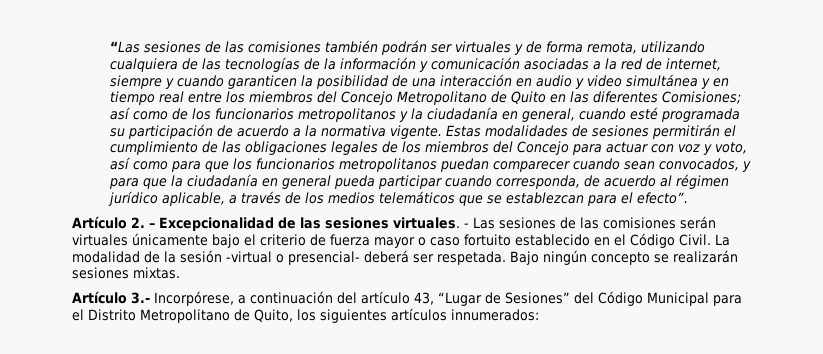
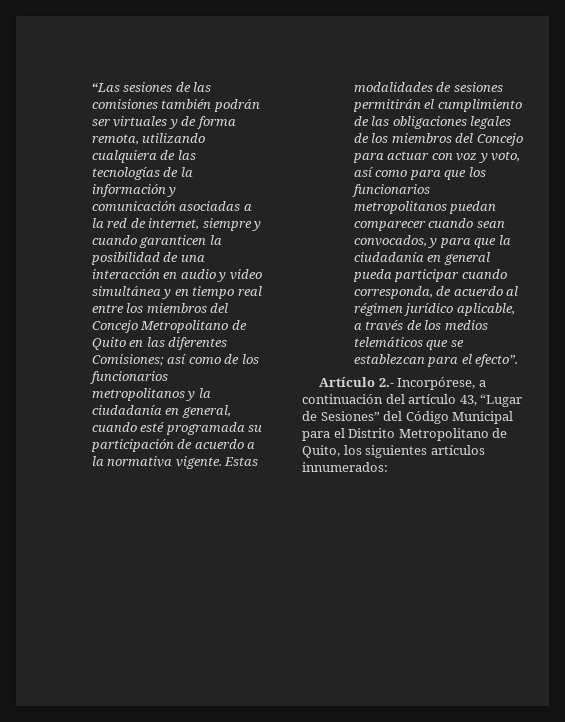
[131,216,716,231] [72,233,730,248] [72,250,738,265] [72,267,180,279] [72,291,150,304] 2. – Excepcionalidad de las sesiones virtuales. - Las sesiones de las comisiones serán virtuales únicamente bajo el criterio de fuerza mayor o caso fortuito establecido en el Código Civil. La modalidad de la sesión -virtual o presencial- deberá ser respetada. Bajo ningún concepto se realizarán sesiones mixtas. // Artículo 3.- -> [378,378,394,387] 2.-

